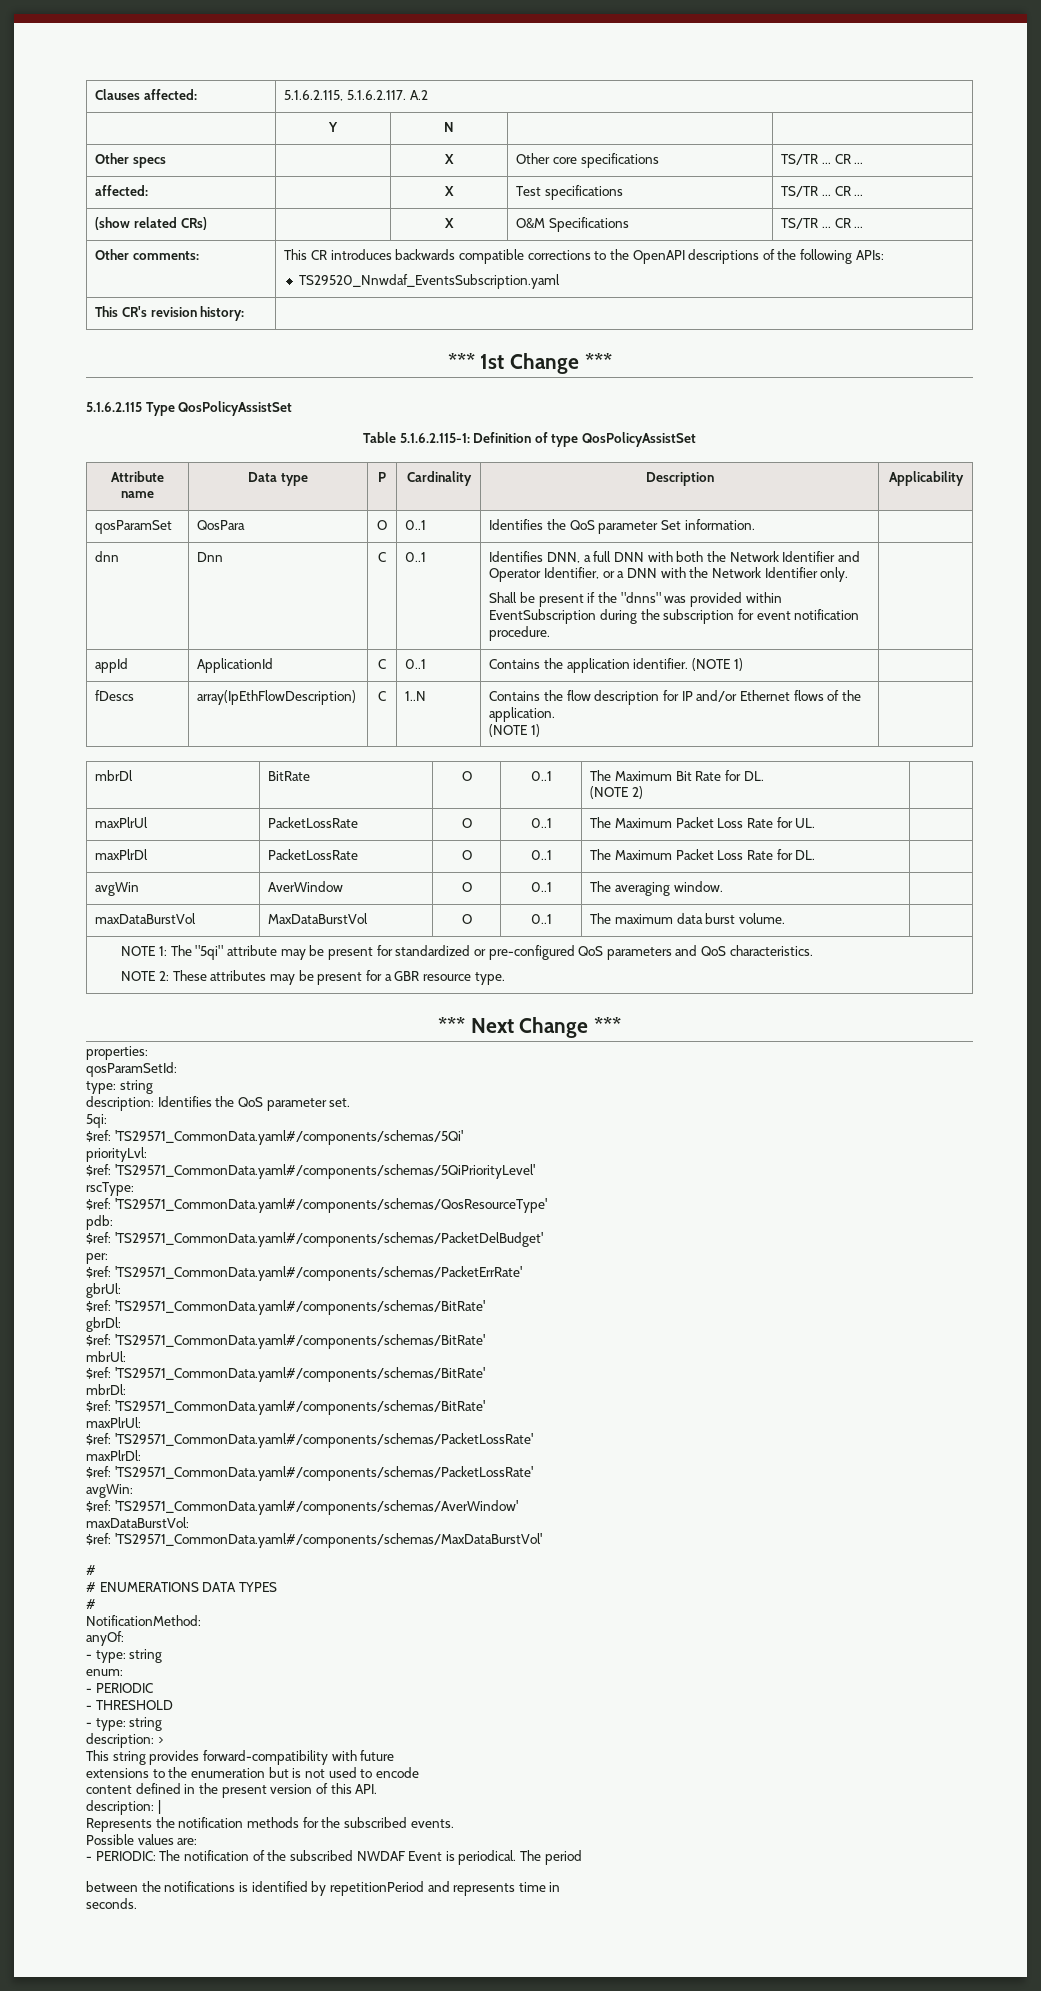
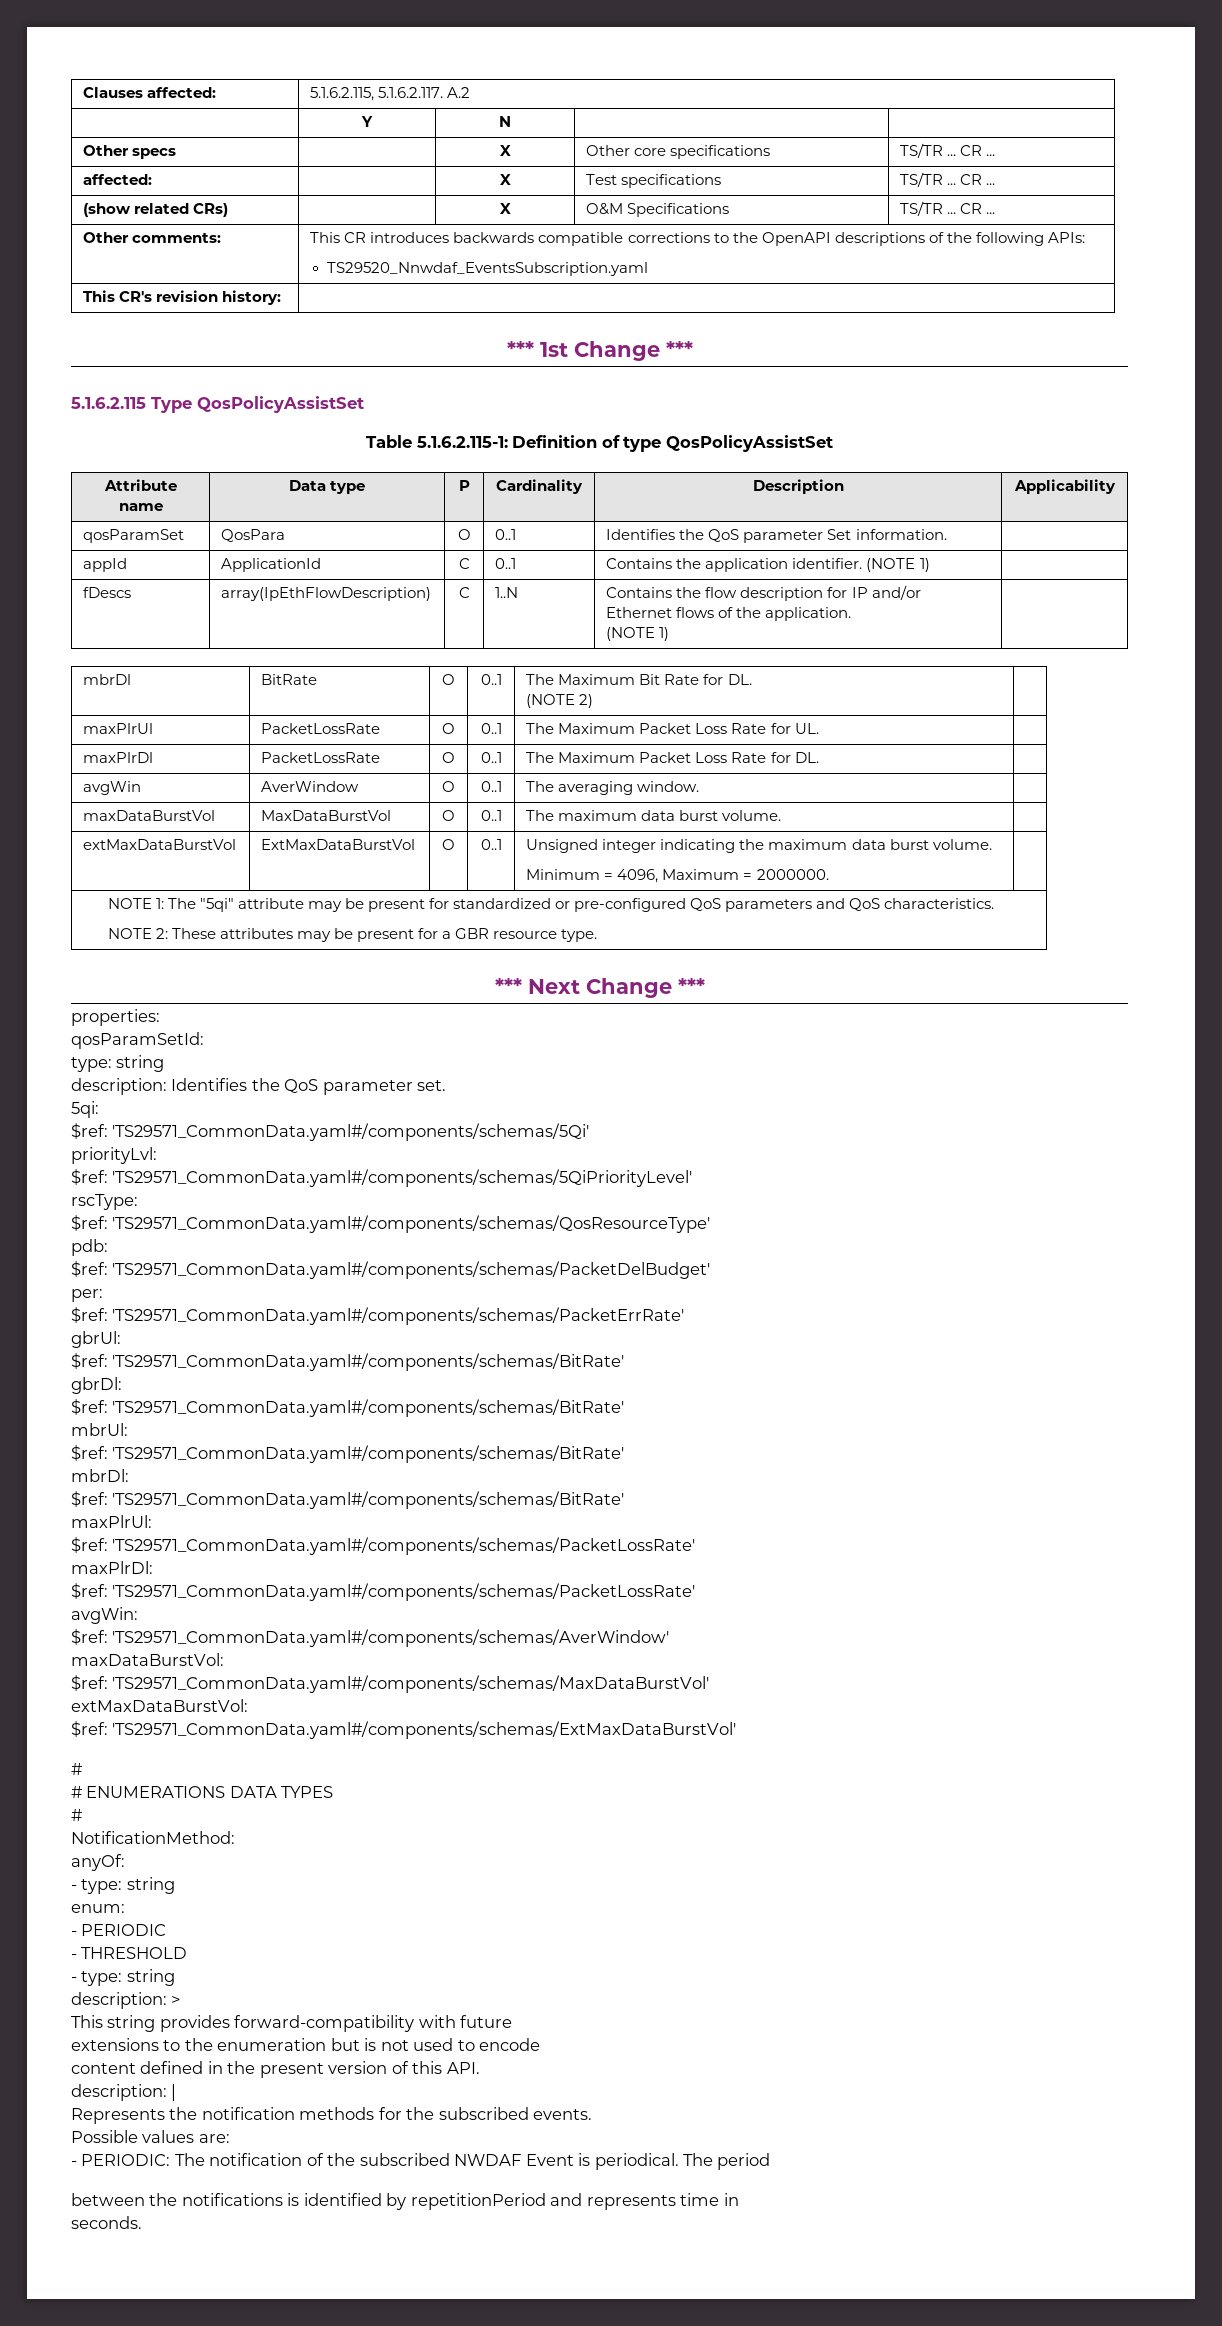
[95,551,120,562] [197,552,224,562] [378,552,386,562] [405,552,427,562] [489,551,860,563] [489,567,849,582] [489,592,782,607] [489,609,860,624] [489,626,551,641] // dnn | Dnn | C | 0..1 | Identifies DNN, a full DNN with both the Network Identifier and Operator Identifier, or a DNN with the Network Identifier only. // Shall be present if the "dnns" was provided within EventSubscription during the subscription for event notification procedure. | -> (947, 534) none
(785, 918) none -> [83,839,237,850] [261,839,416,850] [442,839,455,850] [480,839,502,850] [526,839,992,853] [526,869,829,883] // extMaxDataBurstVol | ExtMaxDataBurstVol | O | 0..1 | Unsigned integer indicating the maximum data burst volume. // Minimum = 4096, Maximum = 2000000. |
(542, 1540) none -> [71,1699,248,1712] [71,1721,737,1739] // extMaxDataBurstVol: // $ref: 'TS29571_CommonData.yaml#/components/schemas/ExtMaxDataBurstVol'

